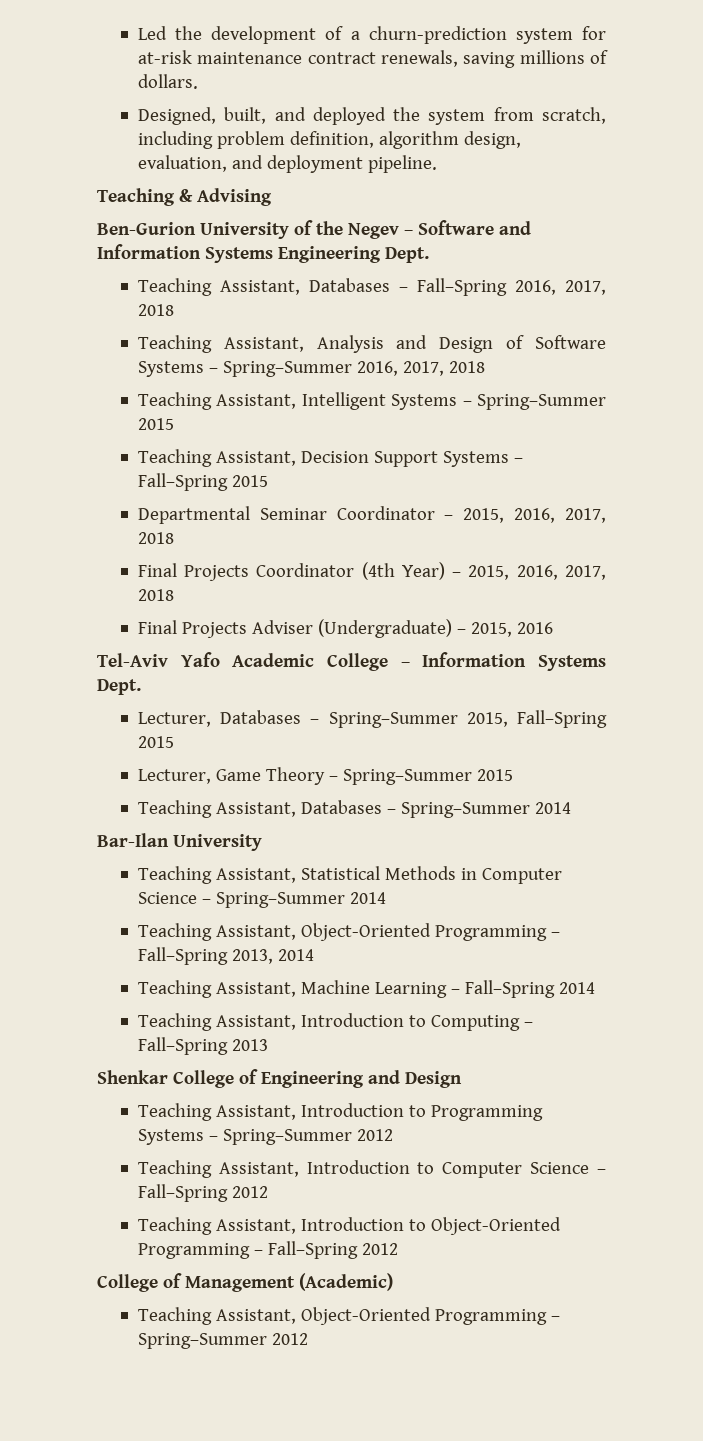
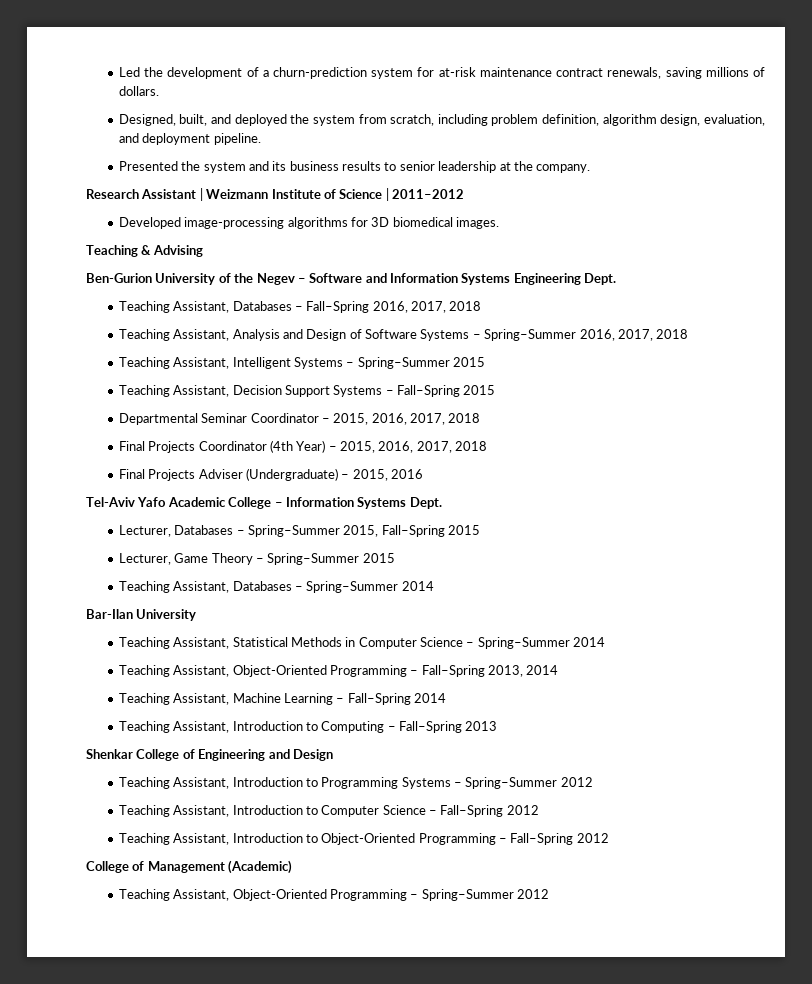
(437, 164) none -> [118,161,591,173] [86,188,464,201] [118,217,500,229] // Presented the system and its business results to senior leadership at the company. // Research Assistant | Weizmann Institute of Science | 2011–2012 // Developed image-processing algorithms for 3D biomedical images.

